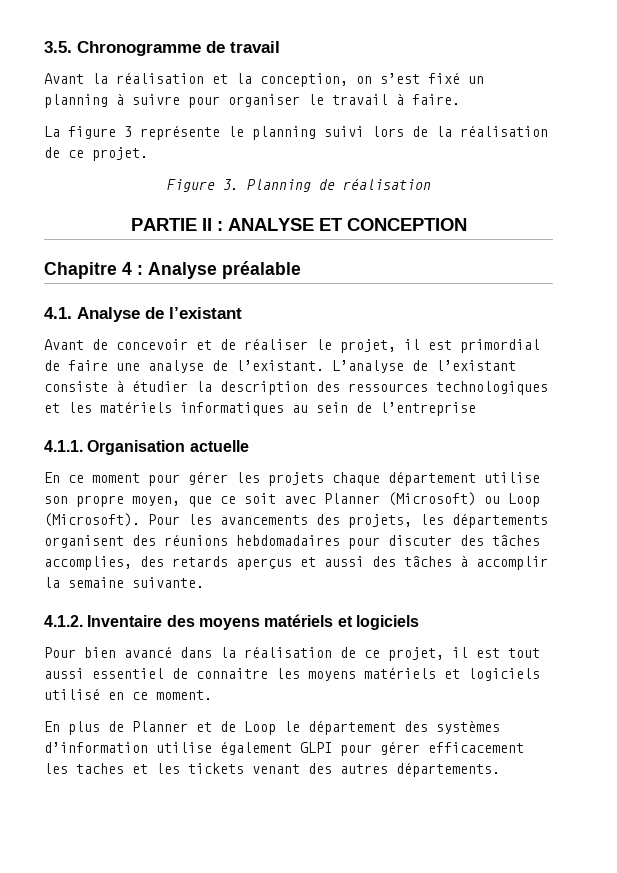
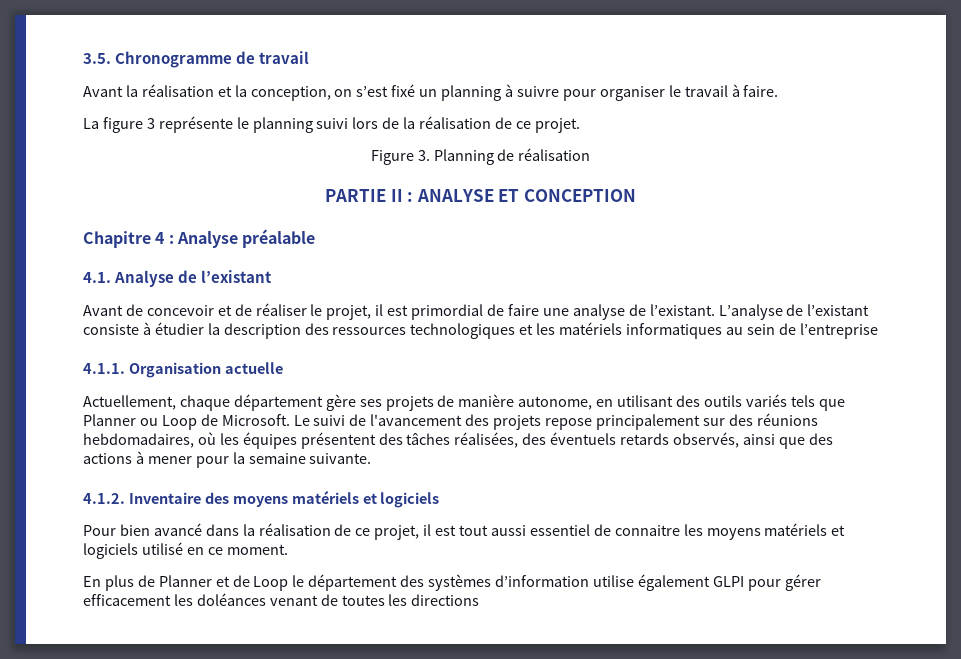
[44,471,540,486] [44,492,540,507] [44,513,548,528] [44,534,540,549] [44,555,548,570] En ce moment pour gérer les projets chaque département utilise son propre moyen, que ce soit avec Planner (Microsoft) ou Loop (Microsoft). Pour les avancements des projets, les départements organisent des réunions hebdomadaires pour discuter des tâches accomplies, des retards aperçus et aussi des tâches à accomplir -> [83,394,845,411] [83,413,818,430] [83,432,833,449] [83,451,229,468] Actuellement, chaque département gère ses projets de manière autonome, en utilisant des outils variés tels que Planner ou Loop de Microsoft. Le suivi de l'avancement des projets repose principalement sur des réunions hebdomadaires, où les équipes présentent des tâches réalisées, des éventuels retards observés, ainsi que des actions à mener pour
[76,762,500,777] taches et les tickets venant des autres départements. -> [196,593,480,606] doléances venant de toutes les directions

